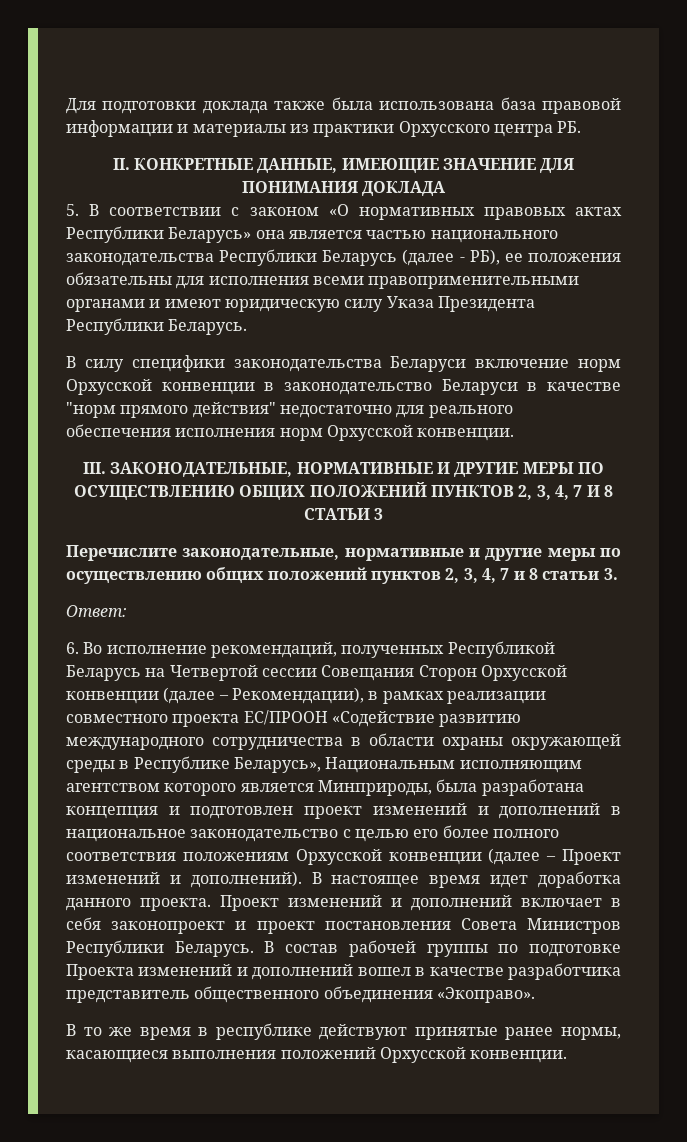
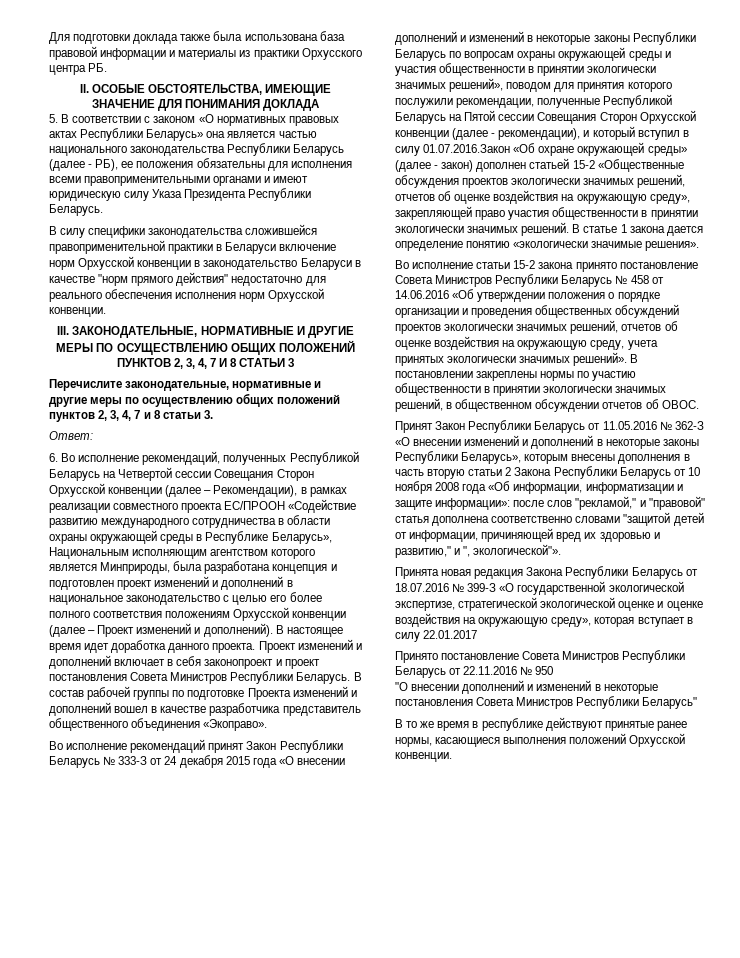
[134,158,338,173] КОНКРЕТНЫЕ ДАННЫЕ, -> [91,84,263,95] ОСОБЫЕ ОБСТОЯТЕЛЬСТВА,
(382, 365) none -> [245,224,318,235] [49,240,223,254] сложившейся правоприменительной практики в
(535, 995) none -> [49,739,343,753] [49,755,345,768] [395,31,696,45] [395,47,671,61] [395,63,657,76] [395,78,672,92] [395,94,673,108] [395,110,696,124] [395,126,689,140] [395,142,687,156] [395,158,684,172] [395,174,686,188] [395,190,690,204] [395,206,698,220] [395,222,703,236] [395,241,700,251] [395,260,698,272] [395,274,664,287] [395,289,660,302] [395,304,680,318] [395,320,678,334] [395,336,658,350] [395,352,639,366] [395,371,637,381] [395,383,667,396] [395,398,699,412] [395,420,704,433] [395,435,699,449] [395,451,690,464] [395,466,700,479] [395,481,683,494] [395,496,705,510] [395,512,704,526] [395,528,660,542] [395,544,562,558] [395,566,698,579] [395,581,684,595] [395,597,703,611] [395,613,693,627] [395,630,478,642] [395,650,686,663] [395,666,554,678] [395,680,658,694] [395,696,698,709] // Во исполнение рекомендаций принят Закон Республики Беларусь № 333-З от 24 декабря 2015 года «О внесении дополнений и изменений в некоторые законы Республики Беларусь по вопросам охраны окружающей среды и участия общественности в принятии экологически значимых решений», поводом для принятия которого послужили рекомендации, полученные Республикой Беларусь на Пятой сессии Совещания Сторон Орхусской конвенции (далее - рекомендации), и который вступил в силу 01.07.2016.Закон «Об охране окружающей среды» (далее - закон) дополнен статьей 15-2 «Общественные обсуждения проектов экологически значимых решений, отчетов об оценке воздействия на окружающую среду», закрепляющей право участия общественности в принятии экологически значимых решений. В статье 1 закона дается определение понятию «экологически значимые решения». // Во исполнение статьи 15-2 закона принято постановление Совета Министров Республики Беларусь № 458 от 14.06.2016 «Об утверждении положения о порядке организации и проведения общественных обсуждений проектов экологически значимых решений, отчетов об оценке воздействия на окружающую среду, учета принятых экологически значимых решений». В постановлении закреплены нормы по участию общественности в принятии экологически значимых решений, в общественном обсуждении отчетов об ОВОС. // Принят Закон Республики Беларусь от 11.05.2016 № 362-З «О внесении изменений и дополнений в некоторые законы Республики Беларусь», которым внесены дополнения в часть вторую статьи 2 Закона Республики Беларусь от 10 ноября 2008 года «Об информации, информатизации и защите информации»: после слов "рекламой," и "правовой" статья дополнена соответственно словами "защитой детей от информации, причиняющей вред их здоровью и развитию," и ", экологической"». // Принята новая редакция Закона Республики Беларусь от 18.07.2016 № 399-З «О государственной экологической экспертизе, стратегической экологической оценке и оценке воздействия на окружающую среду», которая вступает в силу 22.01.2017 // Принято постановление Совета Министров Республики Беларусь от 22.11.2016 № 950 // "О внесении дополнений и изменений в некоторые постановления Совета Министров Республики Беларусь"

